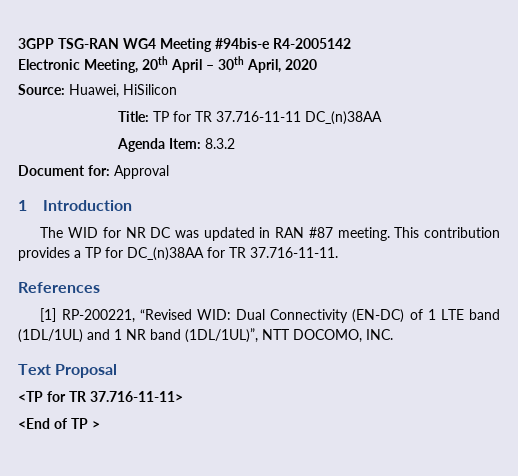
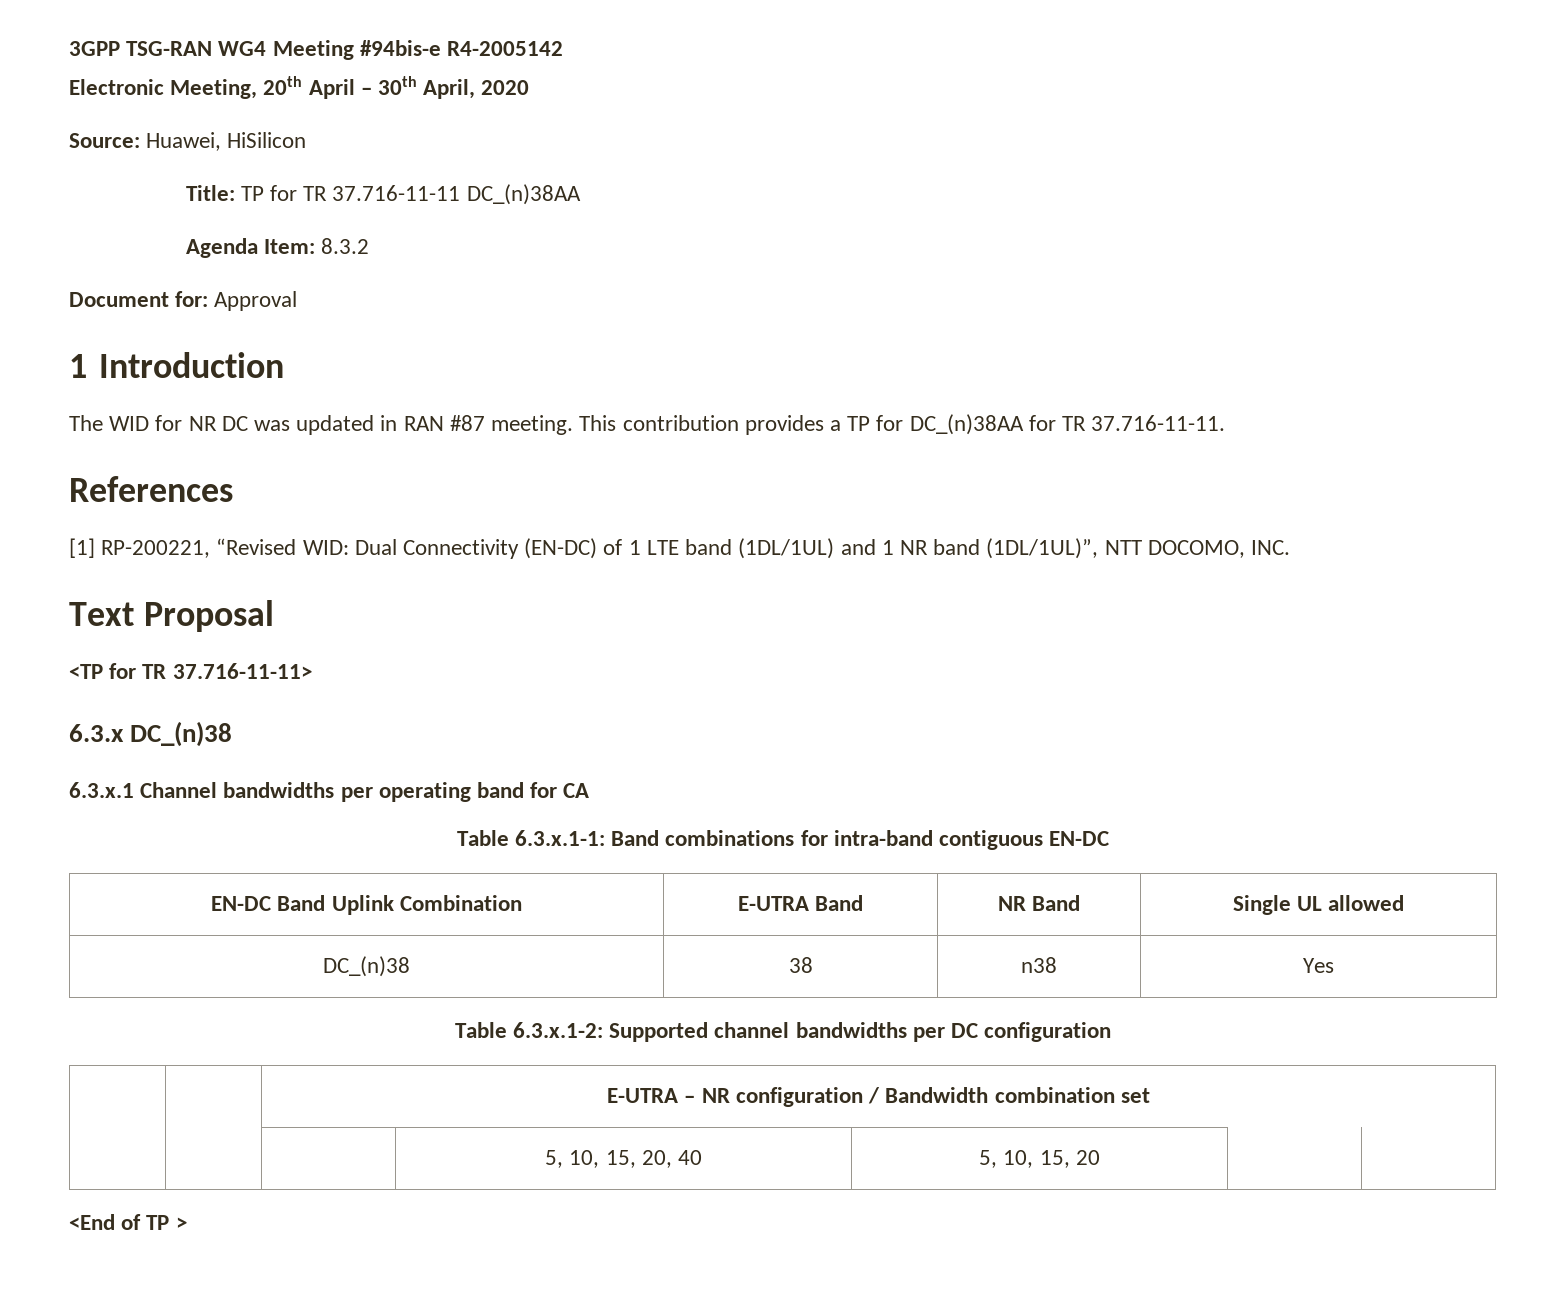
(183, 396) none -> [69,721,233,747] [69,782,590,802] [456,830,1110,850] [211,895,522,915] [737,895,864,911] [997,895,1081,911] [1232,895,1405,915] [323,956,410,977] [788,957,813,973] [1021,957,1057,973] [1303,958,1334,973] [454,1022,1112,1042] [607,1087,1150,1107] [545,1150,702,1168] [979,1150,1100,1168] // 6.3.x DC_(n)38 // 6.3.x.1 Channel bandwidths per operating band for CA // Table 6.3.x.1-1: Band combinations for intra-band contiguous EN-DC // EN-DC Band Uplink Combination | E-UTRA Band | NR Band | Single UL allowed // DC_(n)38 | 38 | n38 | Yes // Table 6.3.x.1-2: Supported channel bandwidths per DC configuration // | | E-UTRA – NR configuration / Bandwidth combination set // | | | 5, 10, 15, 20, 40 | 5, 10, 15, 20 | |

